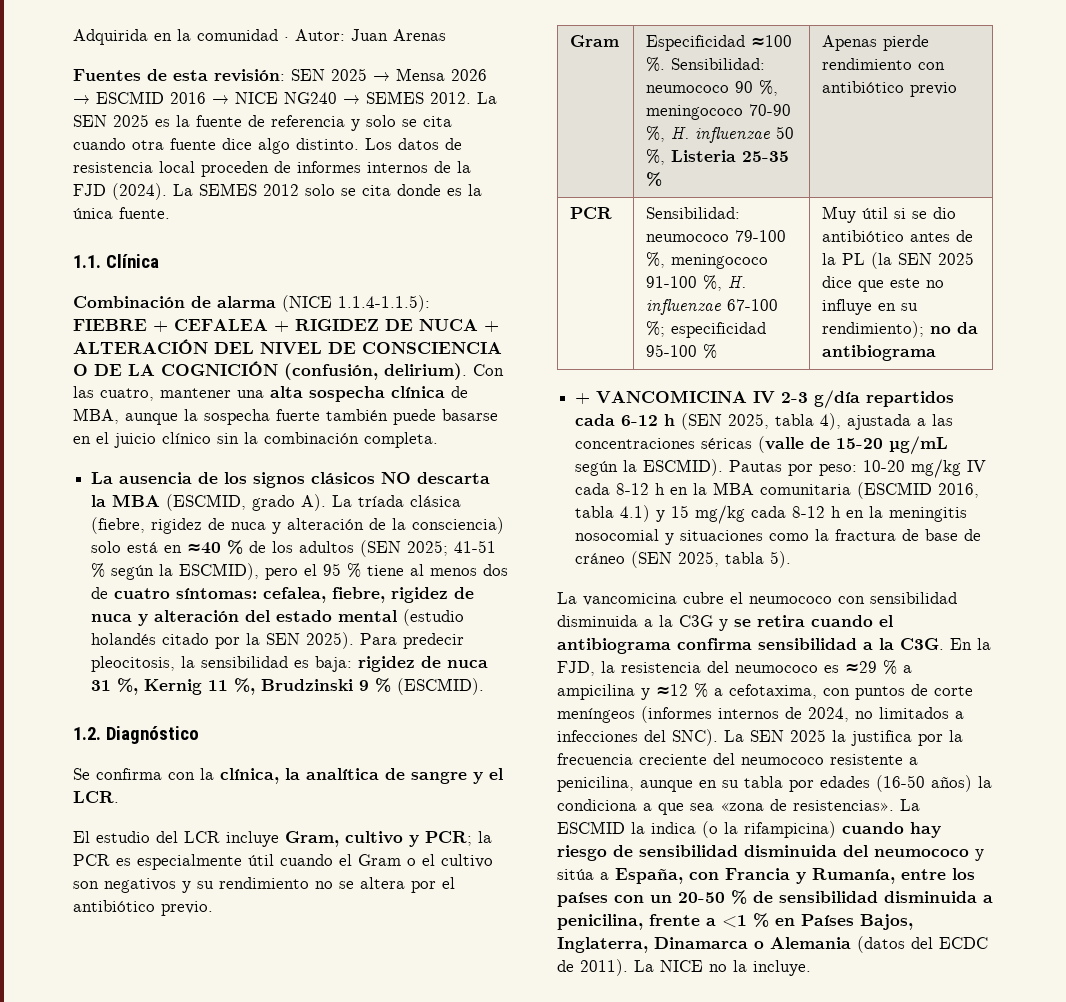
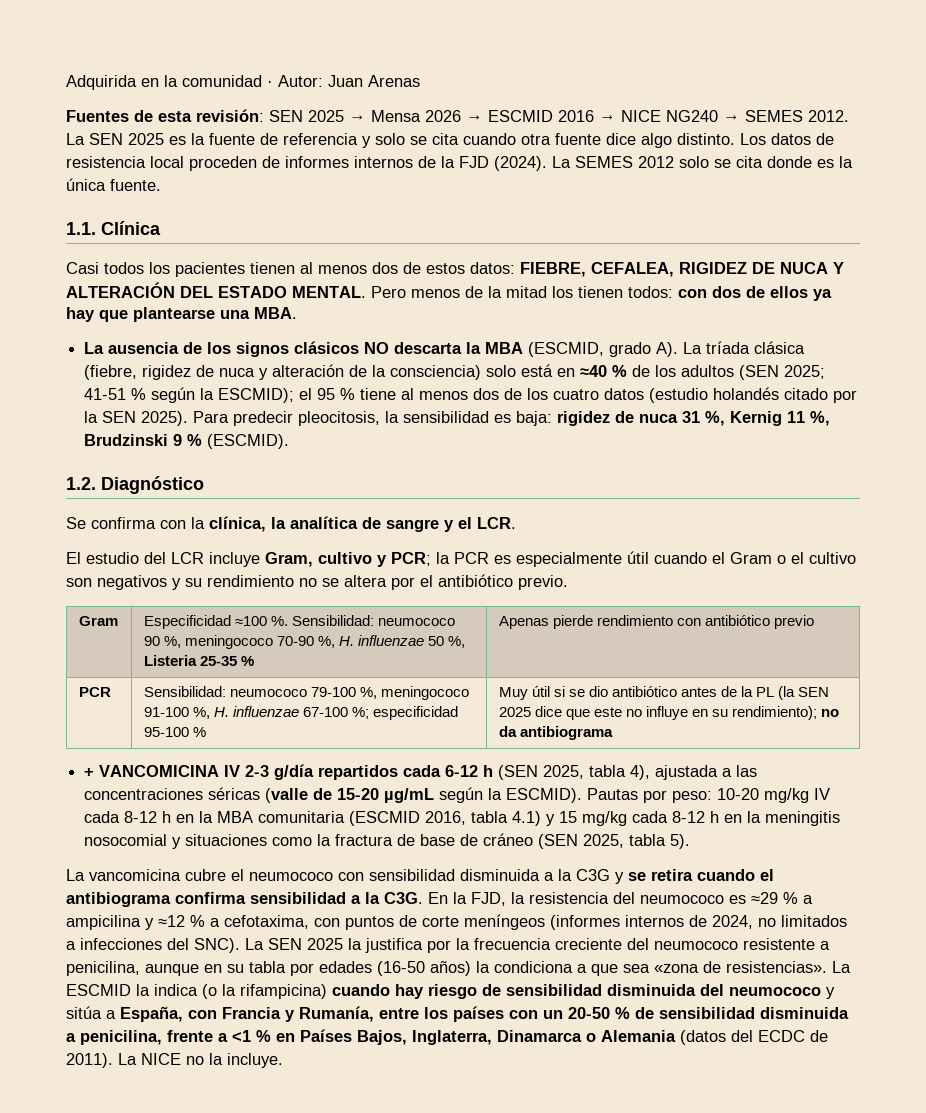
[73,295,430,312] [73,319,289,332] Combinación de alarma (NICE 1.1.4‑1.1.5): FIEBRE + CEFALEA + -> [66,262,674,277] Casi todos los pacientes tienen al menos dos de estos datos: FIEBRE, CEFALEA,
[484,321,499,332] + -> [833,262,844,274] Y
[260,342,502,354] [73,361,504,380] [73,386,468,402] [73,408,498,425] [73,432,438,448] NIVEL DE CONSCIENCIA O DE LA COGNICIÓN (confusión, delirium). Con las cuatro, mantener una alta sospecha clínica de MBA, aunque la sospecha fuerte también puede basarse en el juicio clínico sin la combinación completa. -> [218,286,832,301] [66,307,297,322] ESTADO MENTAL. Pero menos de la mitad los tienen todos: con dos de ellos ya hay que plantearse una MBA.
[179,563,299,580] ESCMID), pero -> [218,388,295,403] ESCMID);
[114,587,475,603] [91,610,398,626] cuatro síntomas: cefalea, fiebre, rigidez de nuca y alteración del estado mental -> [527,388,645,400] los cuatro datos

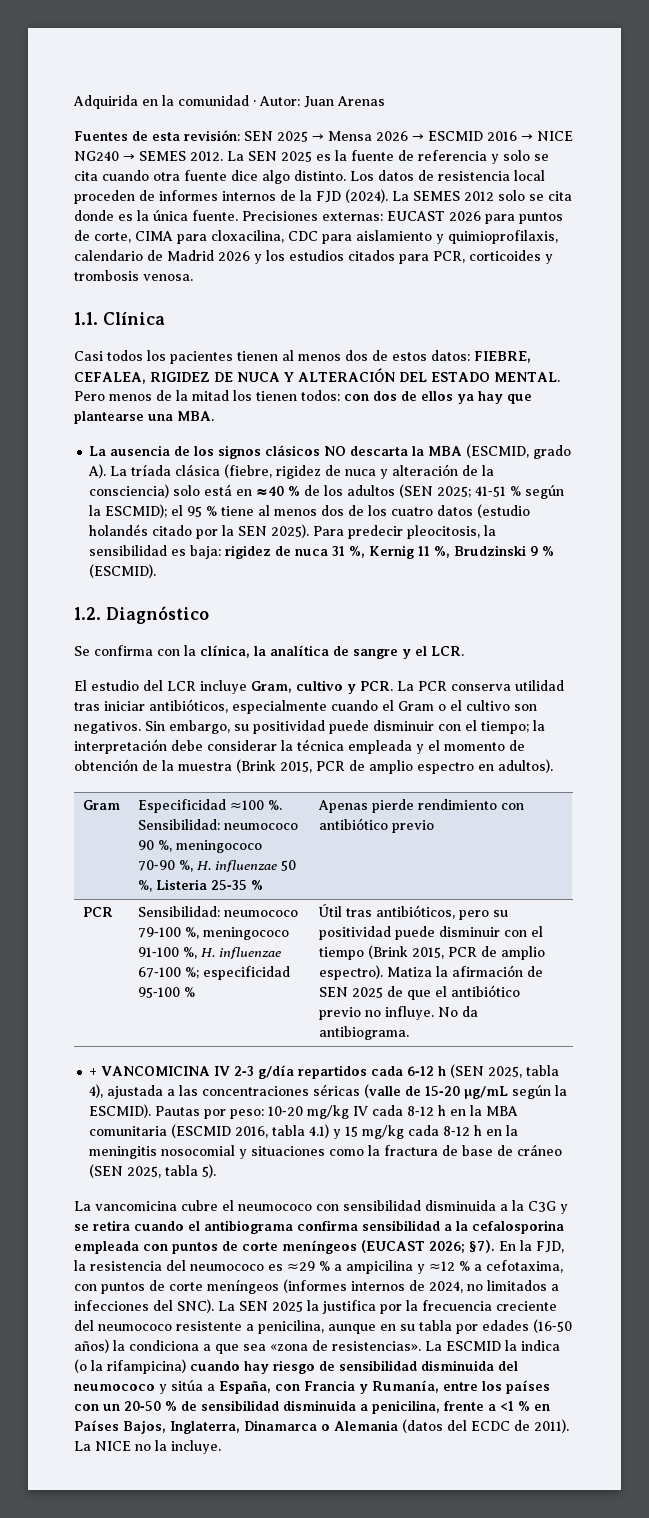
(161, 185) none -> [242,211,563,224] [74,230,558,244] [74,250,553,264] [74,270,193,281] Precisiones externas: EUCAST 2026 para puntos de corte, CIMA para cloxacilina, CDC para aislamiento y quimioprofilaxis, calendario de Madrid 2026 y los estudios citados para PCR, corticoides y trombosis venosa.
[391,551,649,567] PCR; la PCR es especialmente útil -> [360,680,564,691] [74,699,327,714] PCR. La PCR conserva utilidad tras iniciar antibióticos, especialmente
[97,574,568,590] negativos y su rendimiento no se altera por el antibiótico previo. -> [74,720,545,734] [74,739,525,754] [74,759,553,774] negativos. Sin embargo, su positividad puede disminuir con el tiempo; la interpretación debe considerar la técnica empleada y el momento de obtención de la muestra (Brink 2015, PCR de amplio espectro en adultos).
[498,686,830,700] [498,706,840,720] [498,726,613,740] Muy útil si se dio antibiótico antes de la PL (la SEN 2025 dice que este no influye en su rendimiento); no da antibiograma -> [318,904,508,920] [318,926,543,940] [318,945,545,960] [318,965,543,980] [318,985,520,1000] [318,1006,478,1020] [318,1026,409,1040] Útil tras antibióticos, pero su positividad puede disminuir con el tiempo (Brink 2015, PCR de amplio espectro). Matiza la afirmación de SEN 2025 de que el antibiótico previo no influye. No da antibiograma.
[384,892,423,904] C3G. -> [472,1220,564,1234] [74,1240,495,1254] cefalosporina empleada con puntos de corte meníngeos (EUCAST 2026; §7).

